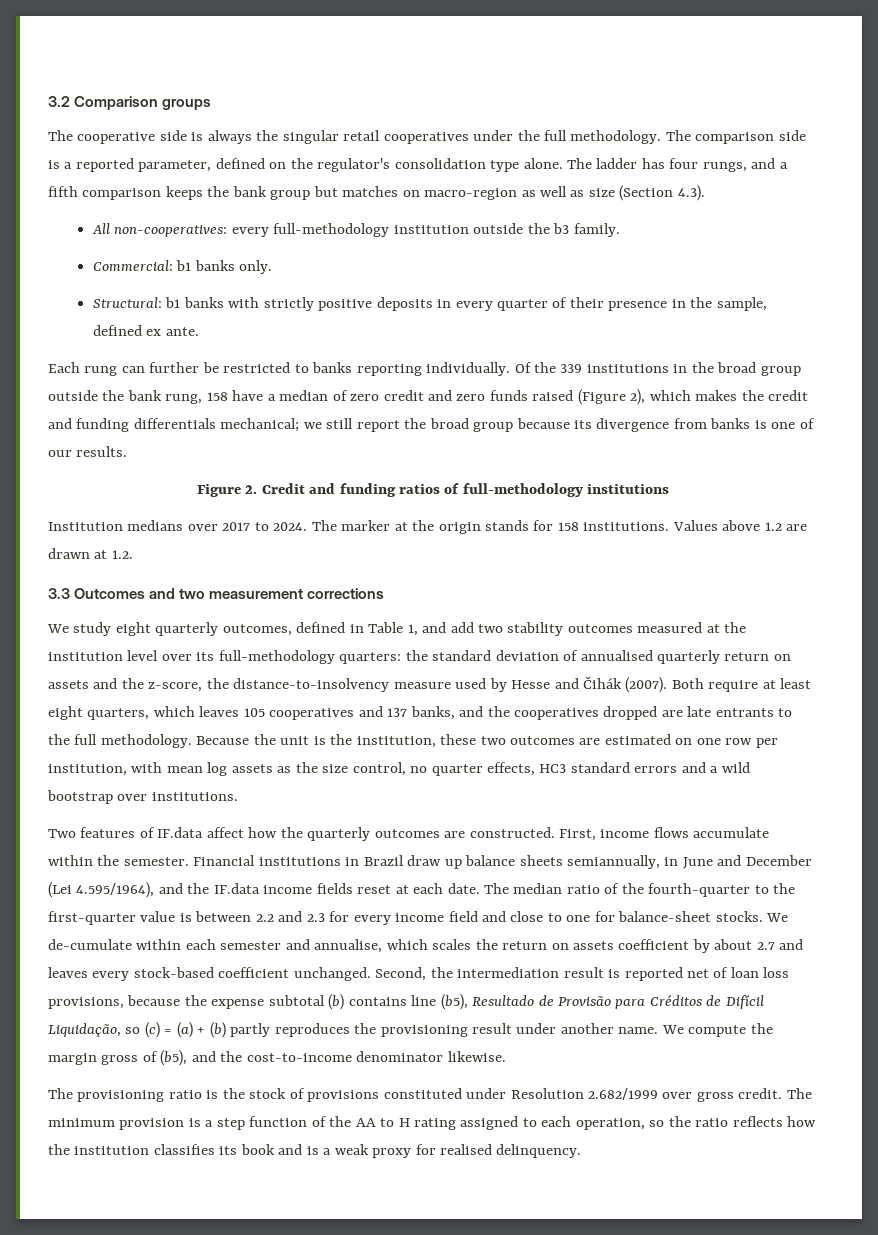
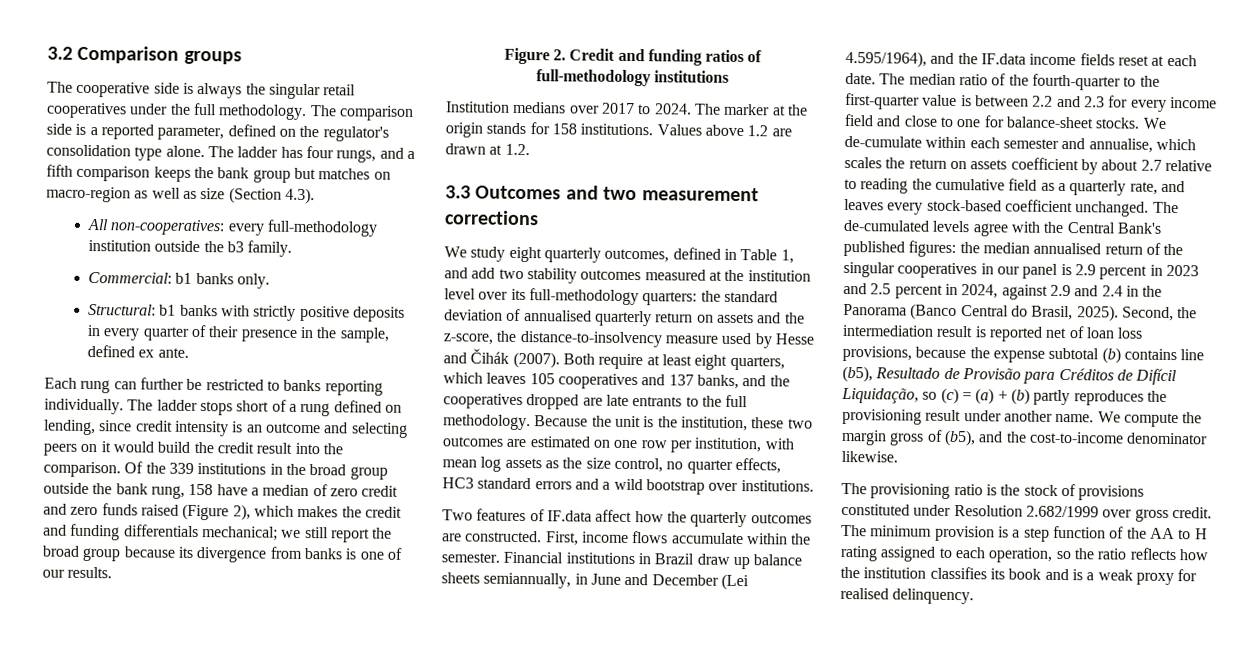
(511, 369) none -> [127,399,402,417] [44,419,408,438] [43,441,343,456] [43,461,121,478] The ladder stops short of a rung defined on lending, since credit intensity is an outcome and selecting peers on it would build the credit result into the comparison.
(775, 946) none -> [1164,159,1212,172] [844,178,1158,196] relative to reading the cumulative field as a quarterly rate,
(371, 974) none -> [1152,201,1179,214] [843,219,1162,237] [843,240,1184,258] [843,261,1199,280] [843,282,1163,300] [843,303,1119,322] The de-cumulated levels agree with the Central Bank's published figures: the median annualised return of the singular cooperatives in our panel is 2.9 percent in 2023 and 2.5 percent in 2024, against 2.9 and 2.4 in the Panorama (Banco Central do Brasil, 2025).

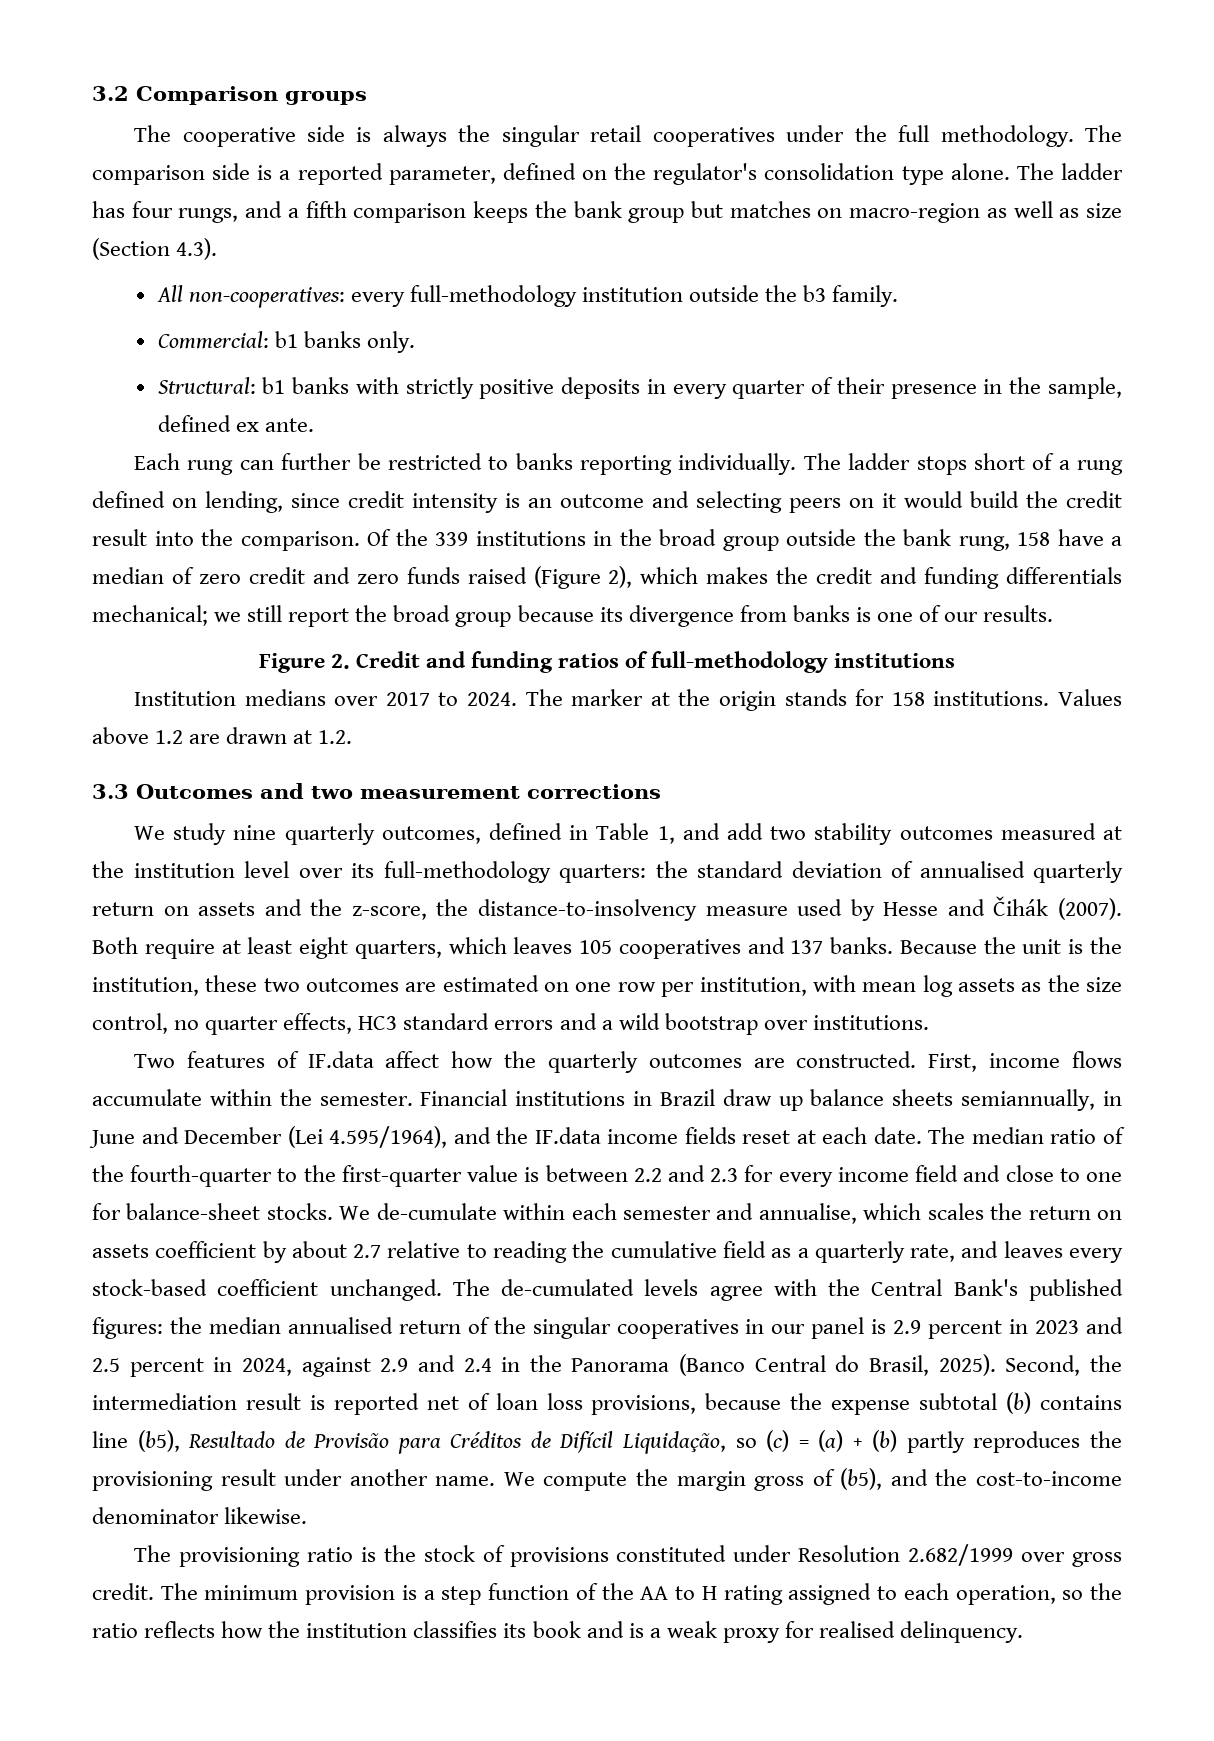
[508,246,542,263] eight -> [233,825,277,840] nine
[696,374,790,390] [443,393,749,410] [443,414,531,431] banks, and the cooperatives dropped are late entrants to the full methodology. -> [830,937,894,954] banks.

